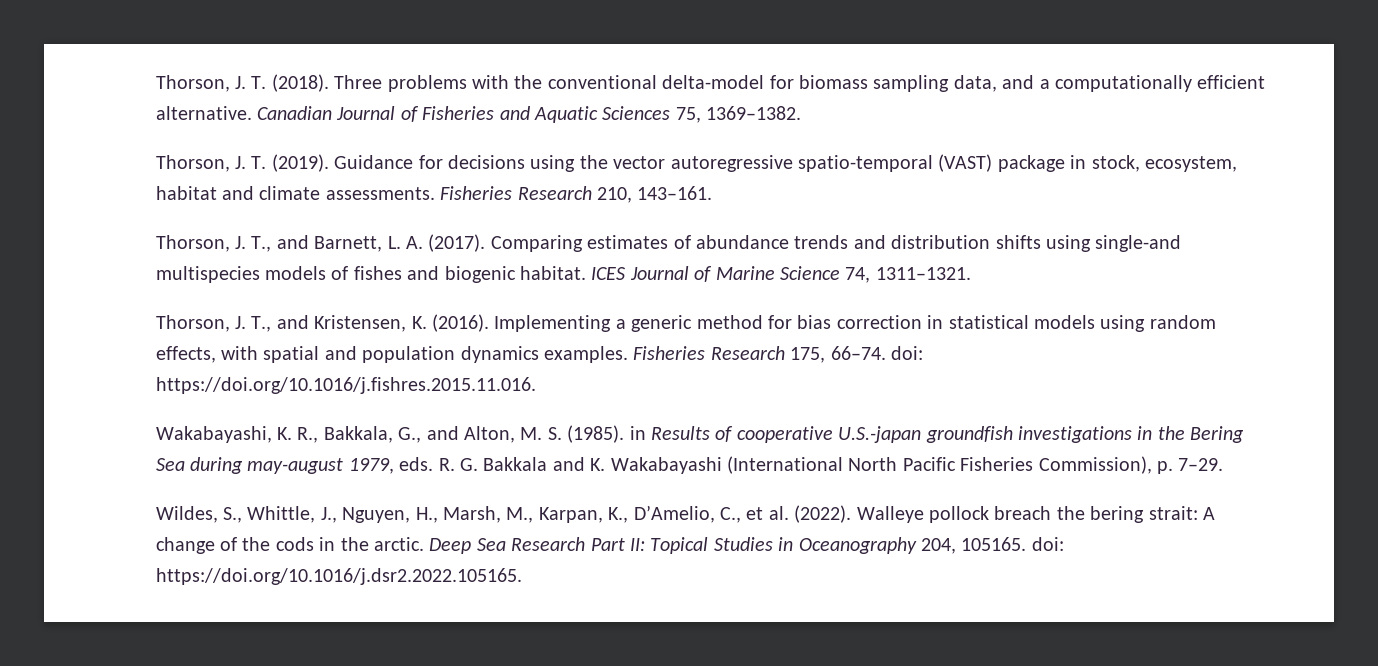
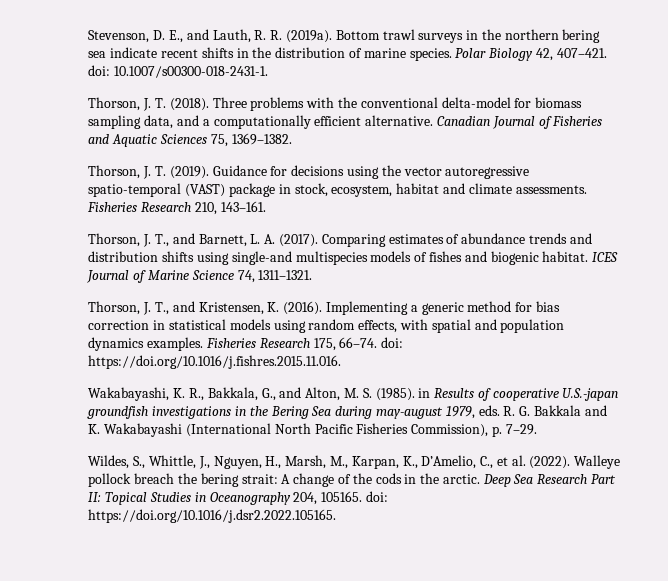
(155, 83) none -> [88,29,601,43] [88,47,607,61] [88,65,269,78] Stevenson, D. E., and Lauth, R. R. (2019a). Bottom trawl surveys in the northern bering sea indicate recent shifts in the distribution of marine species. Polar Biology 42, 407–421. doi: 10.1007/s00300-018-2431-1. //

